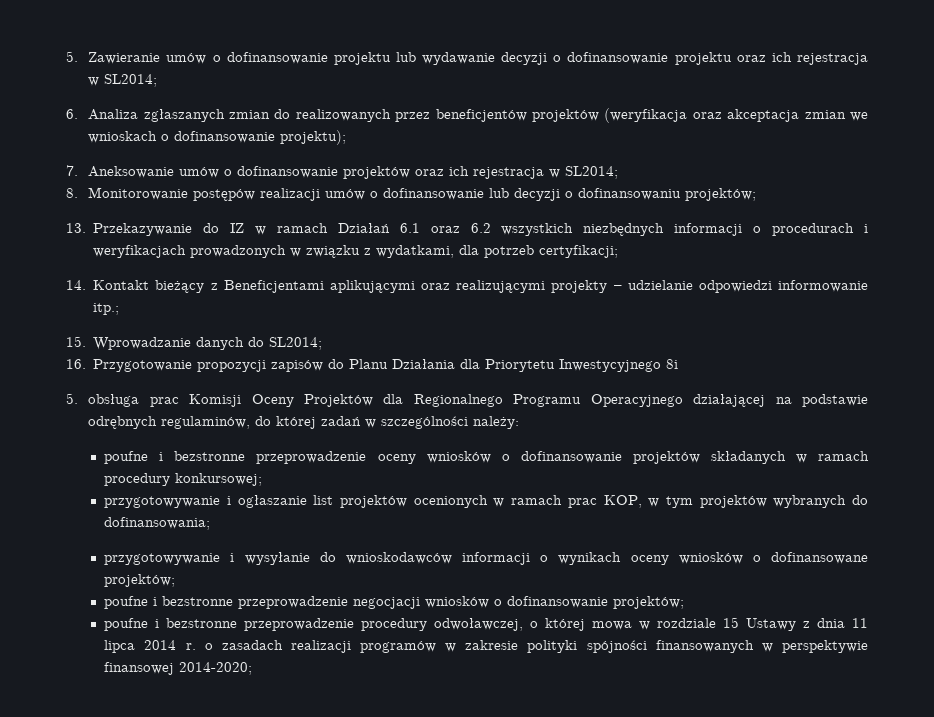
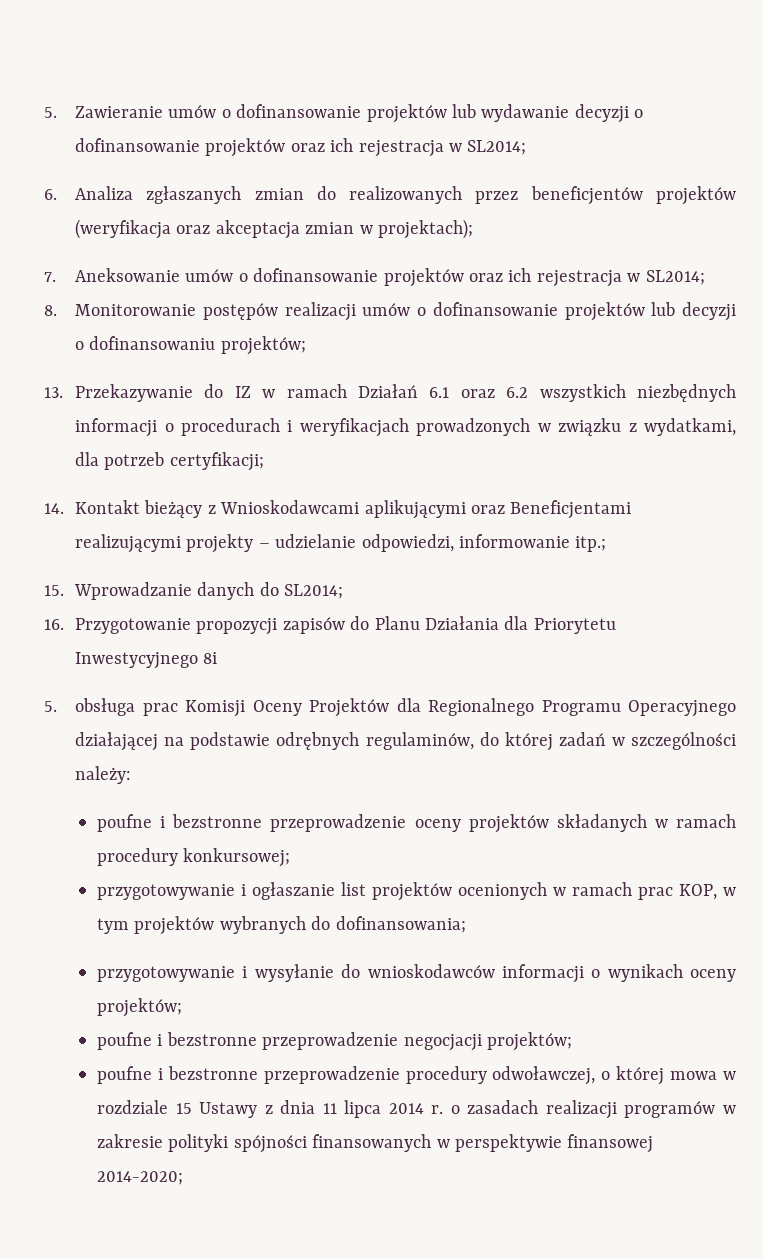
[333,52,391,65] projektu -> [366,104,447,123] projektów
[674,52,732,65] projektu -> [205,138,286,157] projektów
[849,112,868,121] [88,130,347,145] we wnioskach o dofinansowanie projektu); -> [359,219,474,239] w projektach);
(485, 194) none -> [564,302,645,321] projektów
[223,280,324,293] Beneficjentami -> [220,500,360,514] Wnioskodawcami
(451, 286) none -> [510,500,632,519] Beneficjentami
[698,280,772,293] odpowiedzi -> [361,534,454,552] odpowiedzi,
[426,451,622,463] wniosków o dofinansowanie -> (461, 825) none
[678,552,869,564] wniosków o dofinansowane -> (736, 975) none
[425,596,609,608] wniosków o dofinansowanie -> (482, 1042) none

